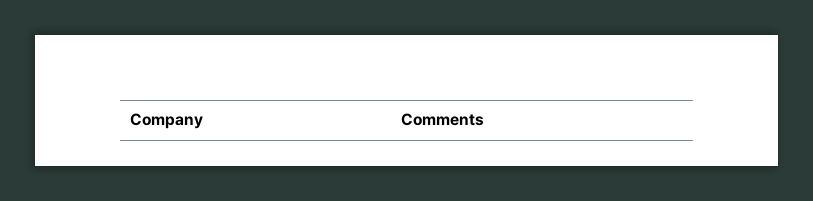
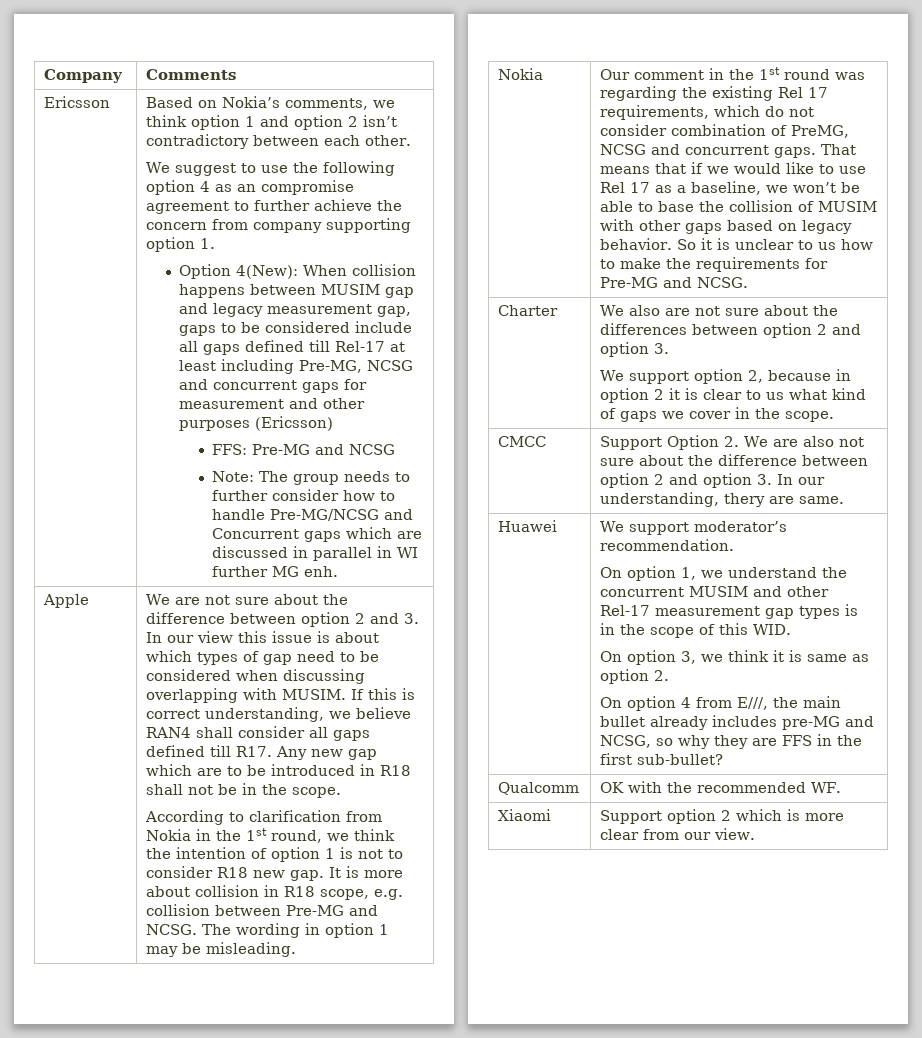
(485, 119) none -> [44,96,111,108] [146,96,396,110] [146,115,398,130] [146,134,412,149] [146,161,396,176] [146,180,355,195] [146,199,403,214] [146,218,412,233] [146,237,216,252] [179,264,417,279] [179,284,415,298] [179,303,412,317] [179,321,413,336] [179,340,406,355] [179,359,414,374] [179,379,368,393] [179,398,366,409] [179,416,334,431] [212,444,396,455] [212,471,411,485] [212,489,396,501] [212,509,414,521] [212,527,423,542] [212,546,419,561] [212,566,339,577] [43,594,90,608] [146,594,349,605] [146,612,420,627] [146,631,380,643] [146,650,380,665] [146,669,366,684] [146,688,416,703] [146,707,412,722] [146,726,371,741] [146,745,378,760] [146,764,412,776] [146,783,342,798] [145,810,383,825] [146,828,396,843] [146,847,404,862] [146,866,404,881] [146,885,404,900] [146,904,379,916] [146,923,390,938] [146,942,297,957] [498,68,544,80] [600,67,866,80] [600,86,829,101] [600,105,815,120] [600,124,850,138] [600,144,857,158] [600,162,867,174] [600,181,861,195] [600,200,878,212] [600,219,853,234] [600,238,874,250] [600,257,829,272] [600,277,749,288] [498,305,559,316] [600,305,839,316] [600,323,862,338] [600,342,670,357] [600,369,852,384] [600,388,867,403] [600,407,835,422] [498,436,547,447] [600,435,865,450] [600,454,869,466] [600,473,826,488] [600,492,845,507] [498,520,558,532] [600,521,788,535] [600,539,735,551] [600,566,848,581] [600,586,830,597] [600,604,859,619] [600,623,792,638] [600,650,870,665] [600,669,670,684] [600,696,842,711] [600,715,875,730] [600,734,863,749] [600,753,724,765] [498,782,580,795] [600,781,842,793] [498,809,552,821] [600,809,845,824] [600,828,756,840] // Ericsson | Based on Nokia’s comments, we think option 1 and option 2 isn’t contradictory between each other. // We suggest to use the following option 4 as an compromise agreement to further achieve the concern from company supporting option 1. // Option 4(New): When collision happens between MUSIM gap and legacy measurement gap, gaps to be considered include all gaps defined till Rel-17 at least including Pre-MG, NCSG and concurrent gaps for measurement and other purposes (Ericsson) // FFS: Pre-MG and NCSG // Note: The group needs to further consider how to handle Pre-MG/NCSG and Concurrent gaps which are discussed in parallel in WI further MG enh. // Apple | We are not sure about the difference between option 2 and 3. In our view this issue is about which types of gap need to be considered when discussing overlapping with MUSIM. If this is correct understanding, we believe RAN4 shall consider all gaps defined till R17. Any new gap which are to be introduced in R18 shall not be in the scope. // According to clarification from Nokia in the 1st round, we think the intention of option 1 is not to consider R18 new gap. It is more about collision in R18 scope, e.g. collision between Pre-MG and NCSG. The wording in option 1 may be misleading. // Nokia | Our comment in the 1st round was regarding the existing Rel 17 requirements, which do not consider combination of PreMG, NCSG and concurrent gaps. That means that if we would like to use Rel 17 as a baseline, we won’t be able to base the collision of MUSIM with other gaps based on legacy behavior. So it is unclear to us how to make the requirements for Pre-MG and NCSG. // Charter | We also are not sure about the differences between option 2 and option 3. // We support option 2, because in option 2 it is clear to us what kind of gaps we cover in the scope. // CMCC | Support Option 2. We are also not sure about the difference between option 2 and option 3. In our understanding, thery are same. // Huawei | We support moderator’s recommendation. // On option 1, we understand the concurrent MUSIM and other Rel-17 measurement gap types is in the scope of this WID. // On option 3, we think it is same as option 2. // On option 4 from E///, the main bullet already includes pre-MG and NCSG, so why they are FFS in the first sub-bullet? // Qualcomm | OK with the recommended WF. // Xiaomi | Support option 2 which is more clear from our view.

